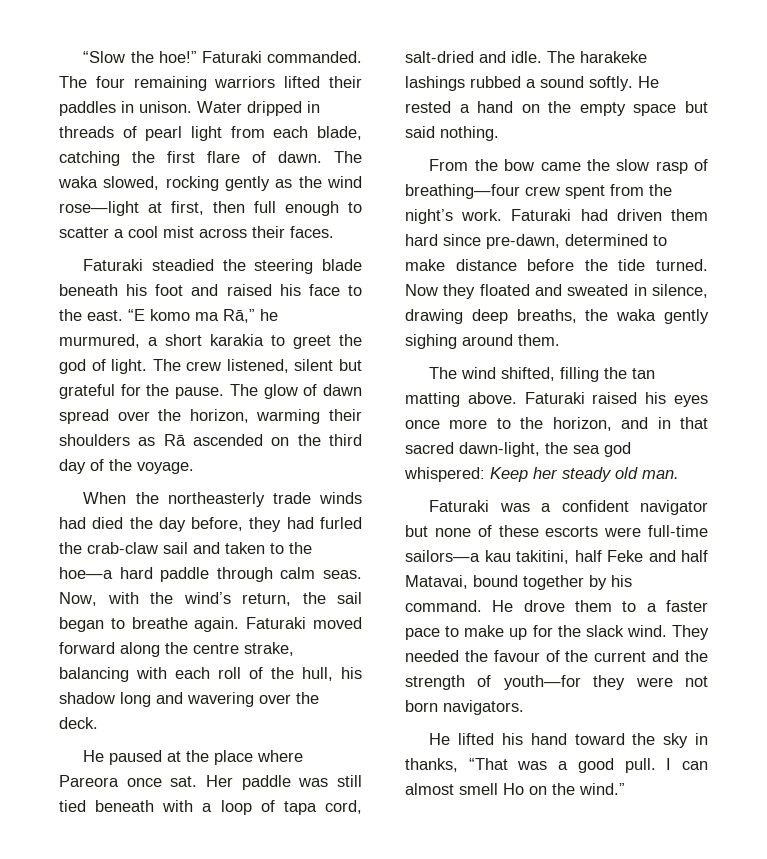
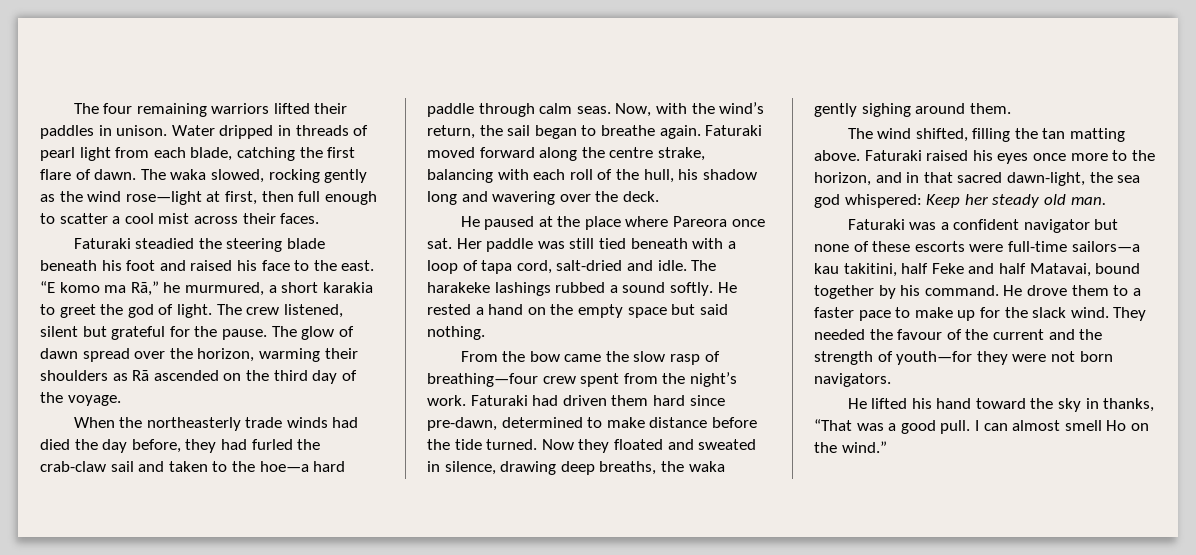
[83,51,362,63] “Slow the hoe!” Faturaki commanded. -> (73, 108) none

